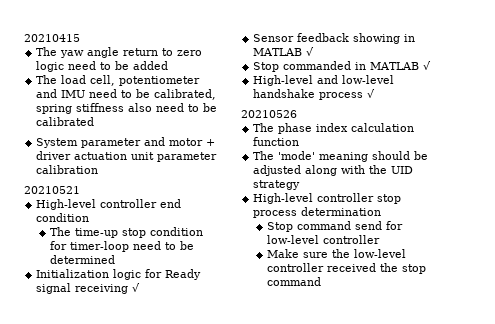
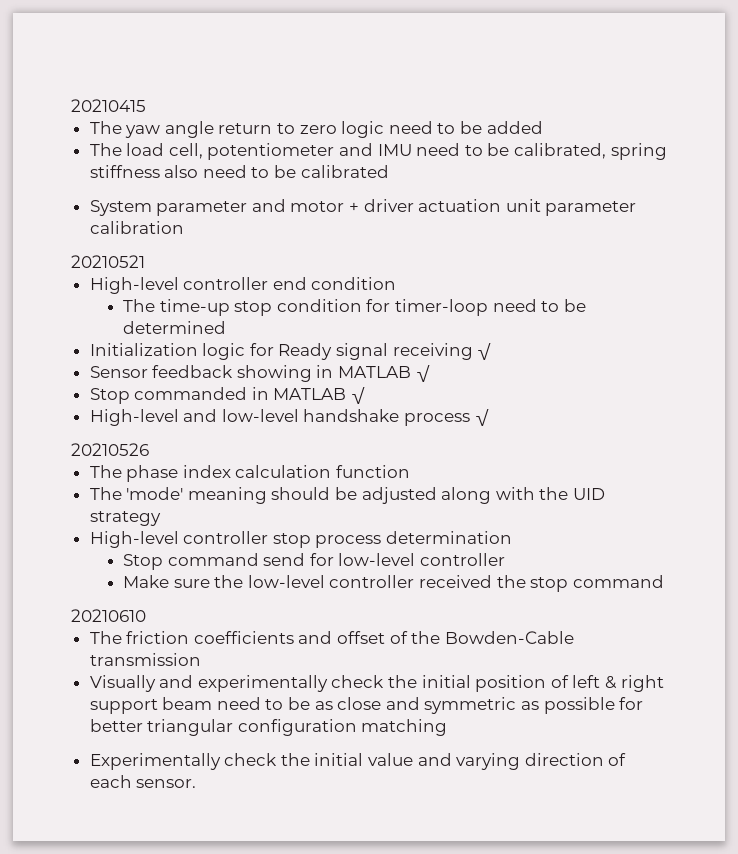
(322, 281) none -> [71,609,146,622] [89,631,574,644] [89,653,201,666] [89,675,664,692] [89,697,644,714] [89,719,448,736] [89,753,627,770] [89,775,197,788] // 20210610 // The friction coefficients and offset of the Bowden-Cable transmission // Visually and experimentally check the initial position of left & right support beam need to be as close and symmetric as possible for better triangular configuration matching // Experimentally check the initial value and varying direction of each sensor.

